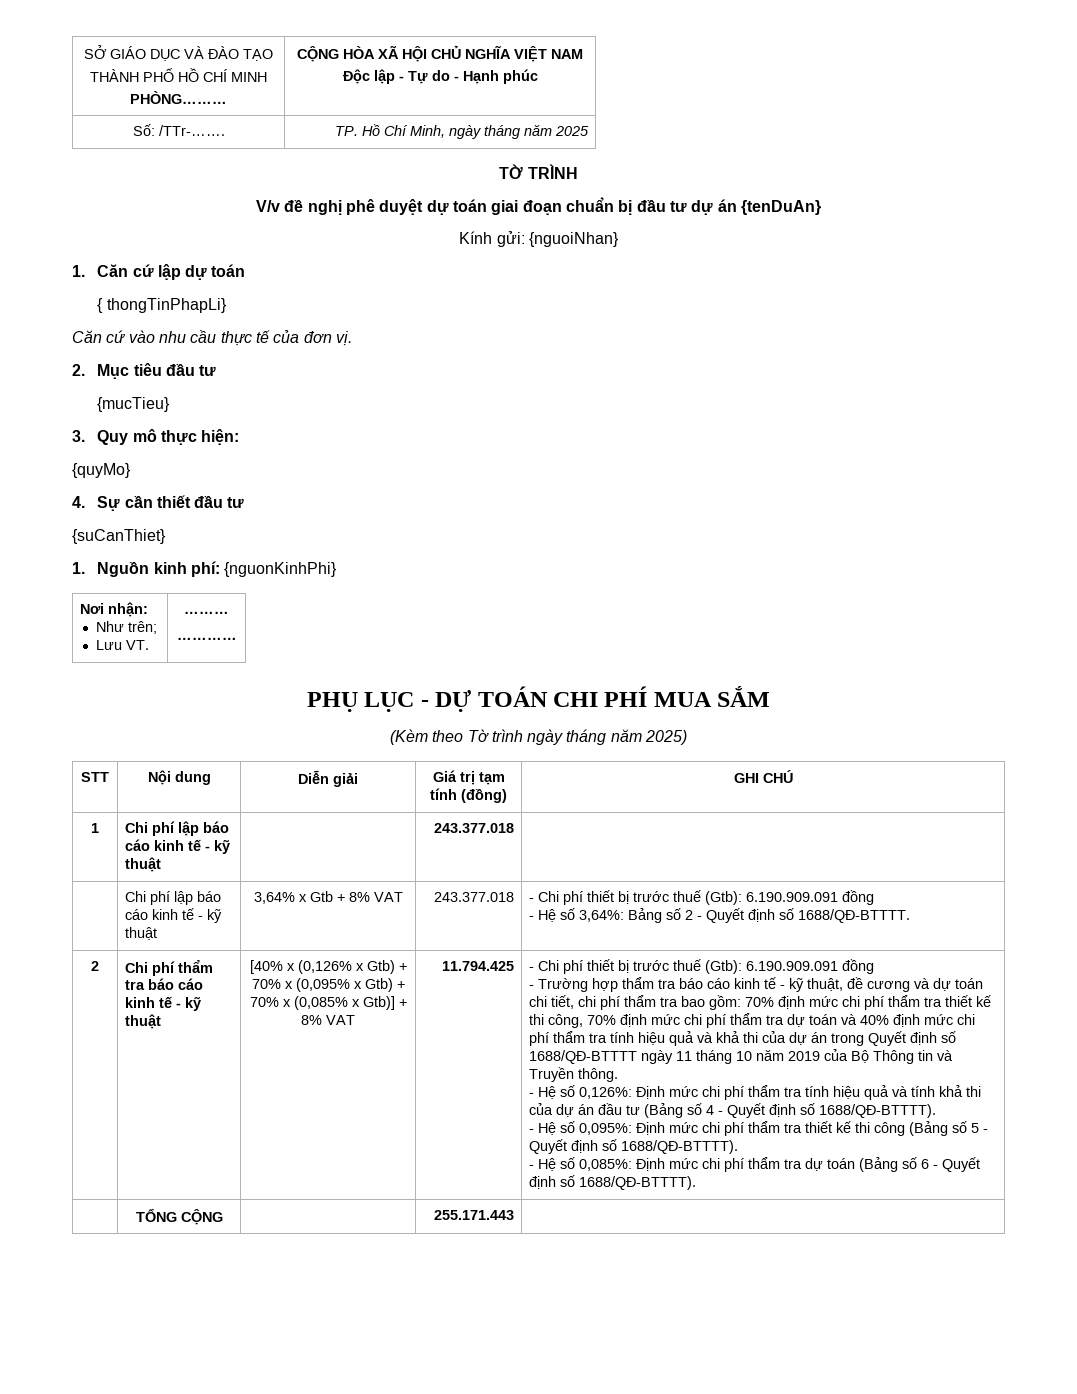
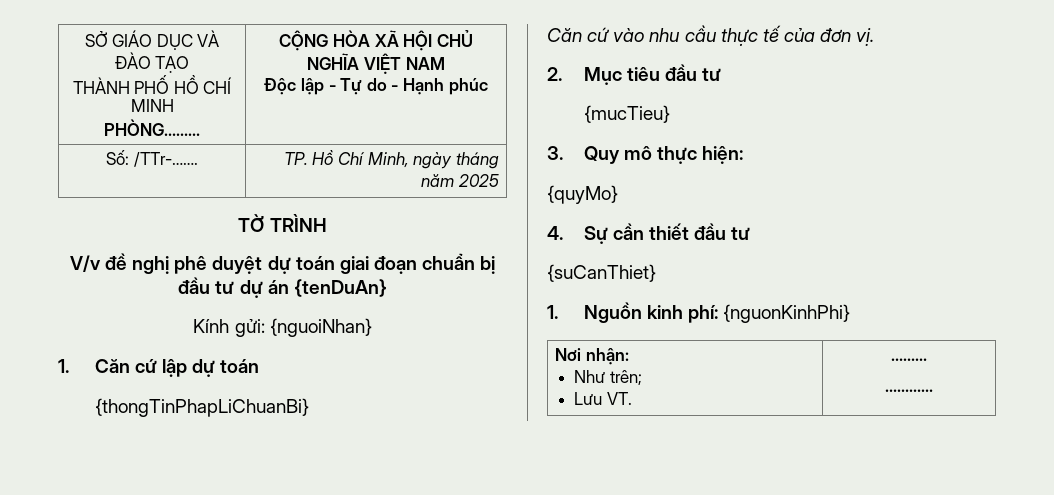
[97,298,227,313] { thongTinPhapLi} -> [94,398,309,417] {thongTinPhapLiChuanBi}
[306,686,771,712] [389,729,688,745] [81,772,109,782] [147,770,211,785] [298,770,358,787] [432,770,505,785] [430,788,507,803] [733,770,793,783] [91,823,99,833] [125,821,230,836] [125,839,231,854] [125,857,162,872] [433,823,514,833] [125,891,222,905] [125,908,223,923] [125,927,158,940] [253,891,403,904] [433,892,514,902] [529,890,875,905] [529,908,911,923] [91,961,99,971] [125,959,214,976] [125,978,204,990] [125,996,202,1011] [125,1014,162,1029] [249,960,407,974] [251,978,405,992] [249,996,407,1010] [301,1015,355,1025] [441,961,514,971] [529,959,875,974] [529,977,984,992] [529,995,992,1010] [529,1013,976,1028] [529,1031,957,1046] [529,1049,954,1064] [529,1067,619,1082] [529,1085,982,1100] [529,1103,937,1118] [529,1121,989,1136] [529,1139,739,1154] [529,1157,981,1172] [529,1175,697,1190] [135,1208,223,1225] [433,1210,514,1220] // PHỤ LỤC - DỰ TOÁN CHI PHÍ MUA SẮM // (Kèm theo Tờ trình ngày tháng năm 2025) // STT | Nội dung | Diễn giải | Giá trị tạm tính (đồng) | GHI CHÚ // 1 | Chi phí lập báo cáo kinh tế - kỹ thuật | | 243.377.018 | // | Chi phí lập báo cáo kinh tế - kỹ thuật | 3,64% x Gtb + 8% VAT | 243.377.018 | - Chi phí thiết bị trước thuế (Gtb): 6.190.909.091 đồng // - Hệ số 3,64%: Bảng số 2 - Quyết định số 1688/QĐ-BTTTT. // 2 | Chi phí thẩm tra báo cáo kinh tế - kỹ thuật | [40% x (0,126% x Gtb) + 70% x (0,095% x Gtb) + 70% x (0,085% x Gtb)] + 8% VAT | 11.794.425 | - Chi phí thiết bị trước thuế (Gtb): 6.190.909.091 đồng // - Trường hợp thẩm tra báo cáo kinh tế - kỹ thuật, đề cương và dự toán chi tiết, chi phí thẩm tra bao gồm: 70% định mức chi phí thẩm tra thiết kế thi công, 70% định mức chi phí thẩm tra dự toán và 40% định mức chi phí thẩm tra tính hiệu quả và khả thi của dự án trong Quyết định số 1688/QĐ-BTTTT ngày 11 tháng 10 năm 2019 của Bộ Thông tin và Truyền thông. // - Hệ số 0,126%: Định mức chi phí thẩm tra tính hiệu quả và tính khả thi của dự án đầu tư (Bảng số 4 - Quyết định số 1688/QĐ-BTTTT). // - Hệ số 0,095%: Định mức chi phí thẩm tra thiết kế thi công (Bảng số 5 - Quyết định số 1688/QĐ-BTTTT). // - Hệ số 0,085%: Định mức chi phí thẩm tra dự toán (Bảng số 6 - Quyết định số 1688/QĐ-BTTTT). // | TỔNG CỘNG | | 255.171.443 | -> (933, 390) none

